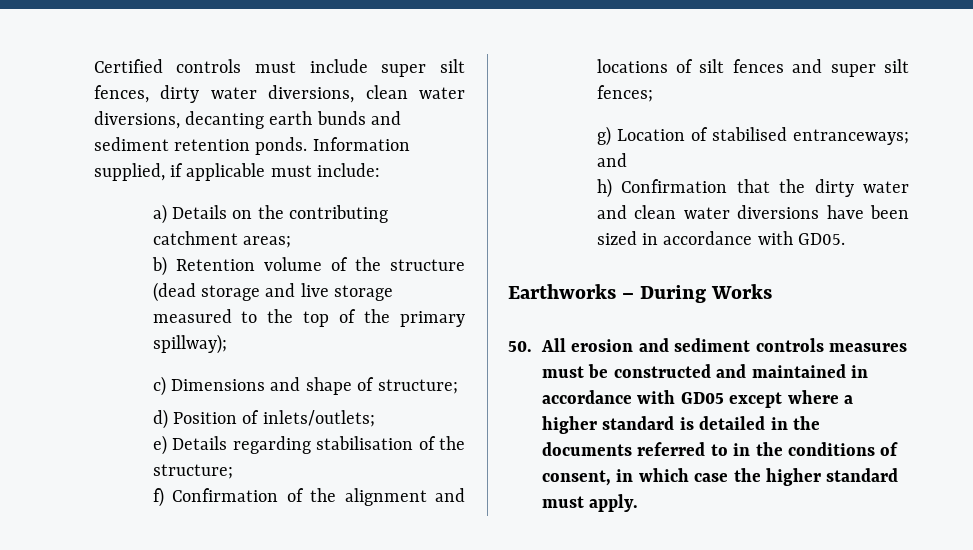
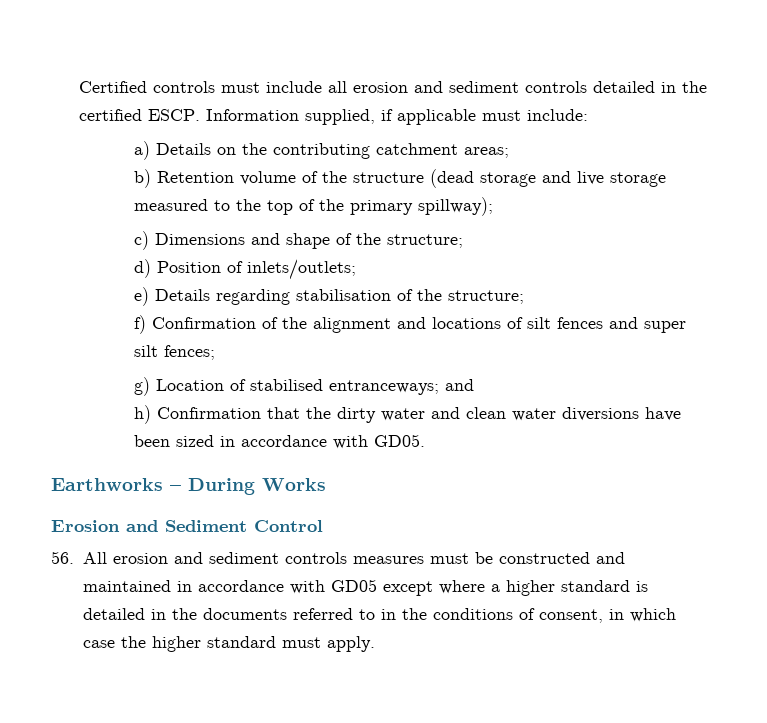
[381,59,465,77] [93,85,465,103] [93,111,402,129] [93,137,308,155] super silt fences, dirty water diversions, clean water diversions, decanting earth bunds and sediment retention ponds. -> [327,81,707,93] [78,109,200,121] all erosion and sediment controls detailed in the certified ESCP.
(375, 384) none -> [356,233,382,245] the
[508,341,532,352] 50. -> [51,520,323,532] [51,551,74,564] Erosion and Sediment Control // 56.

